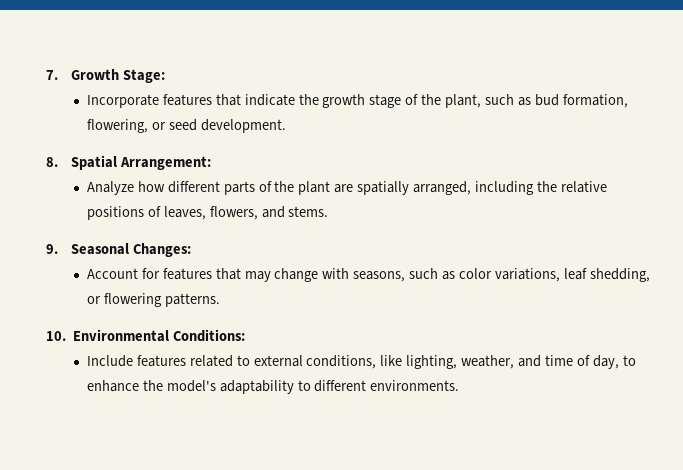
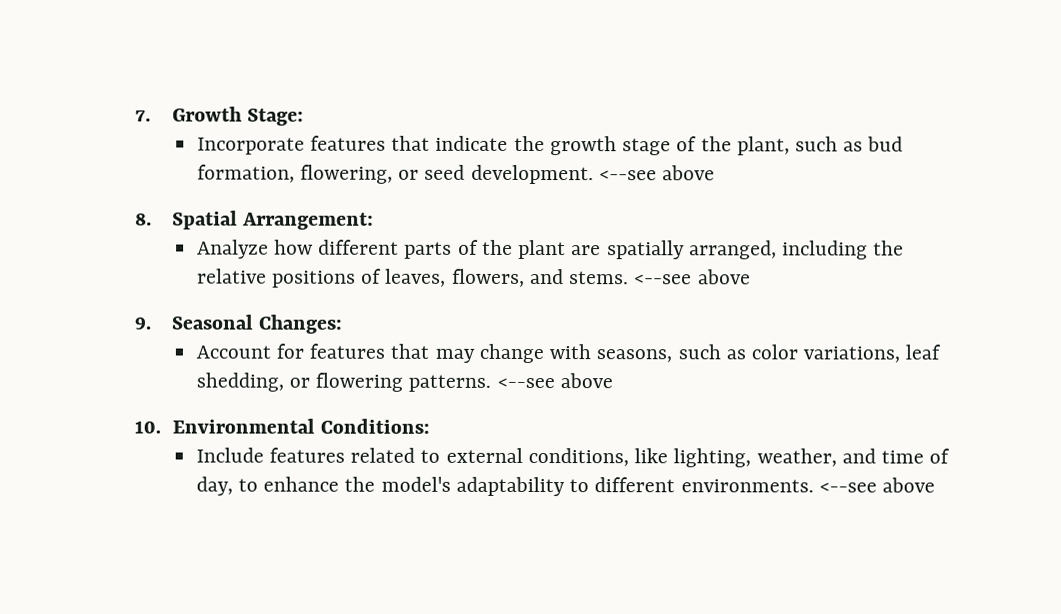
(286, 126) none -> [598,165,716,181] <--see above
(329, 211) none -> [634,269,751,285] <--see above
(220, 300) none -> [496,373,613,389] <--see above
(460, 385) none -> [818,477,935,493] <--see above

